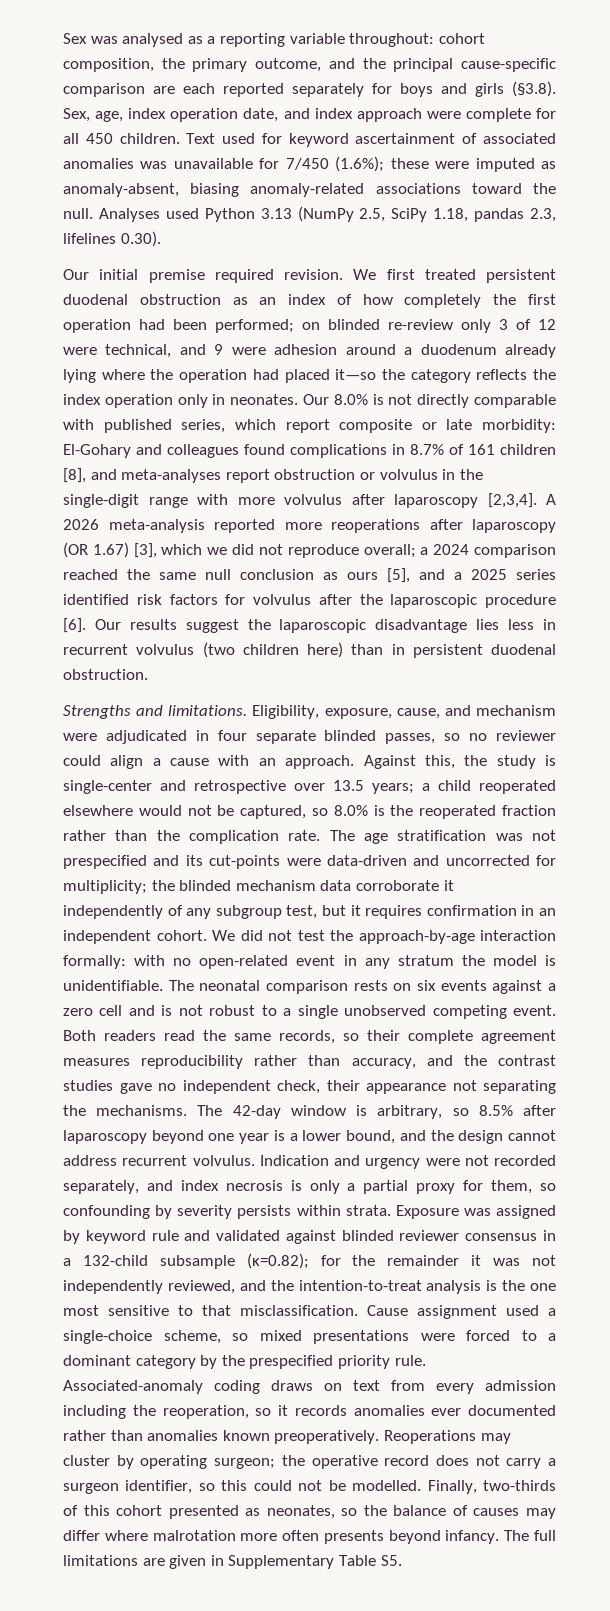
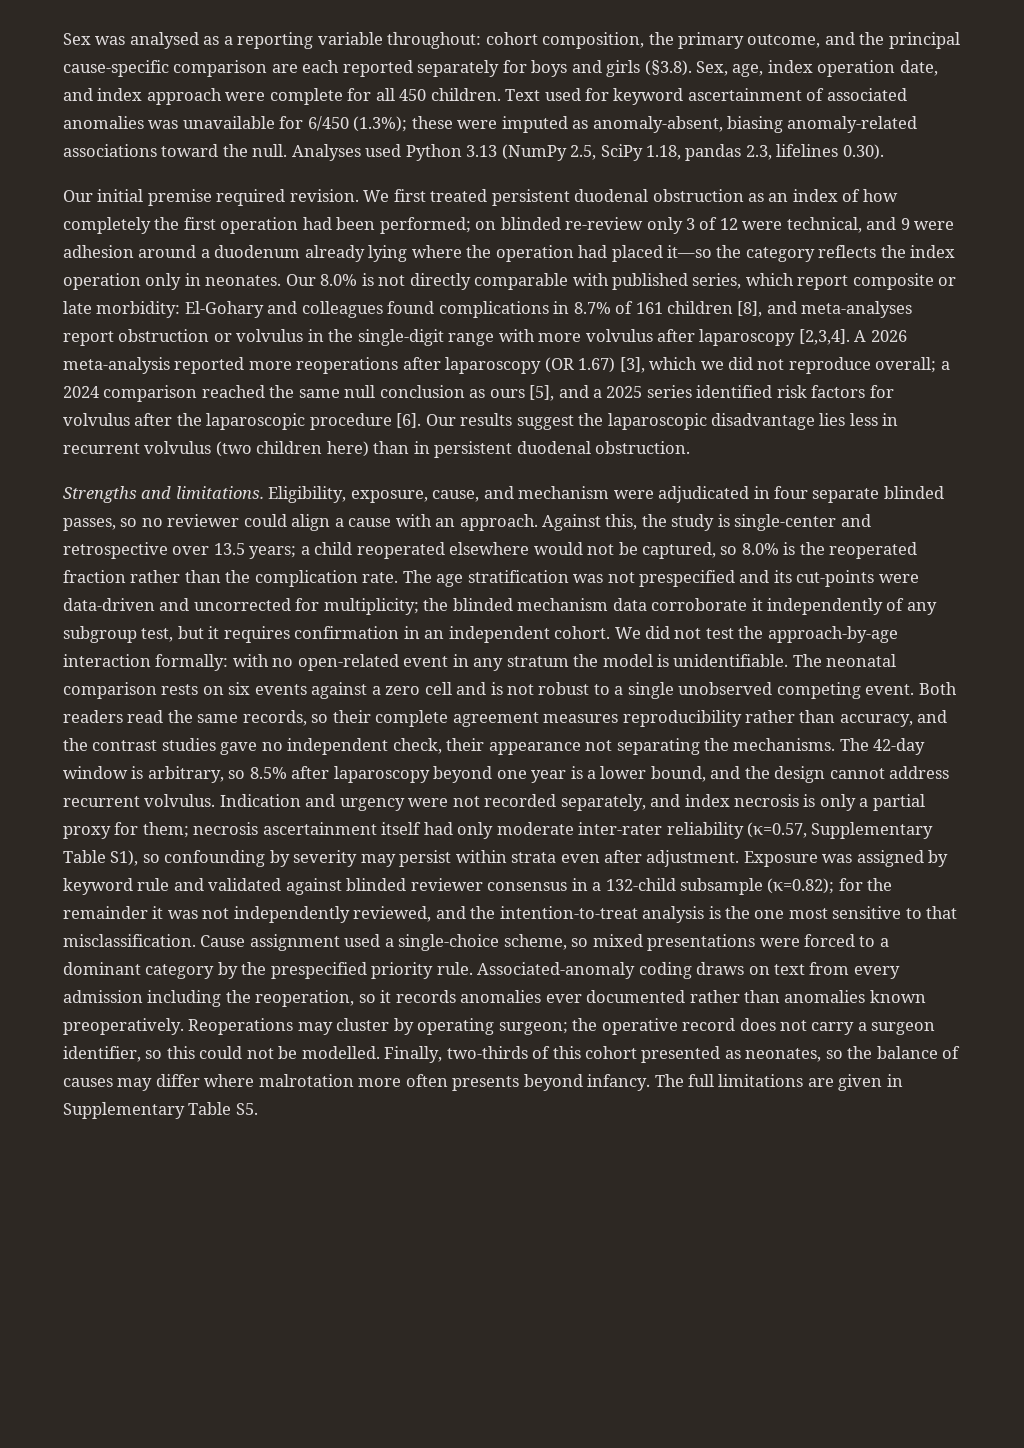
[285,156,385,172] 7/450 (1.6%); -> [307,116,408,132] 6/450 (1.3%);
[491,1180,557,1194] [63,1205,391,1219] them, so confounding by severity persists within strata. -> [142,822,934,839] [63,850,740,867] them; necrosis ascertainment itself had only moderate inter-rater reliability (κ=0.57, Supplementary Table S1), so confounding by severity may persist within strata even after adjustment.

